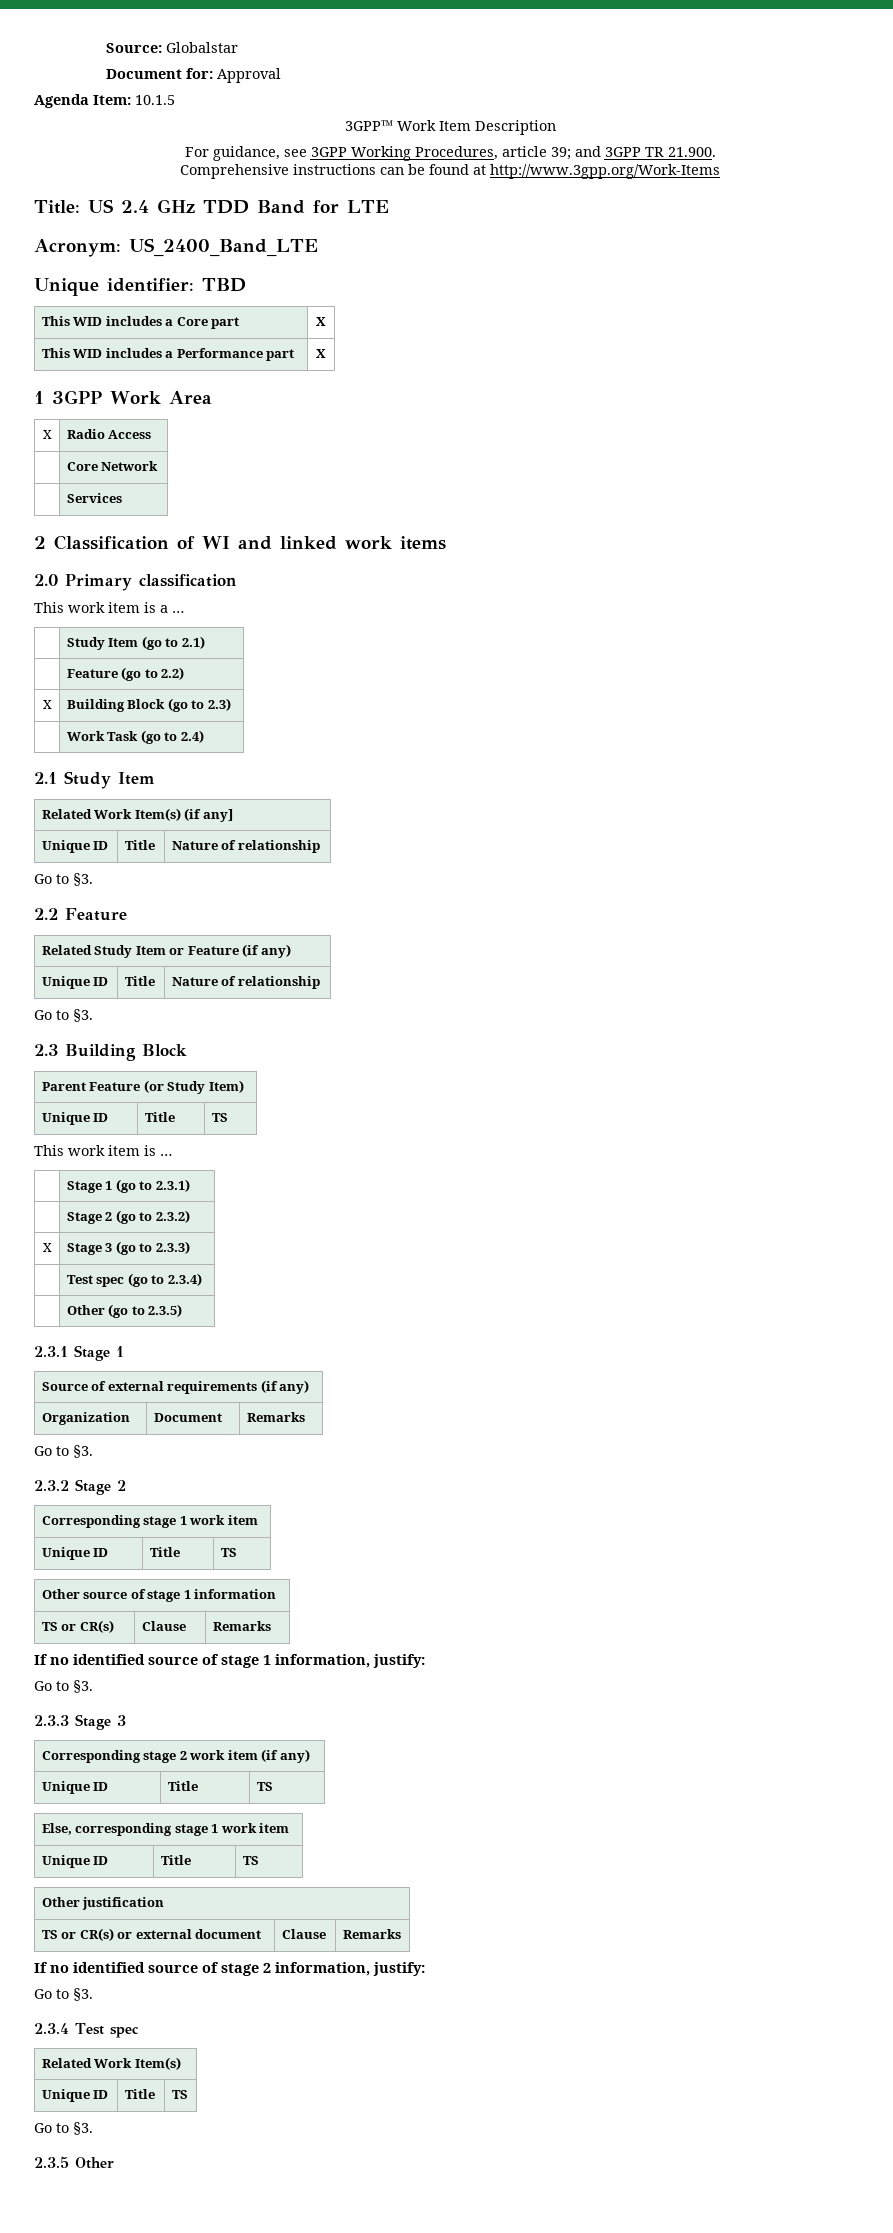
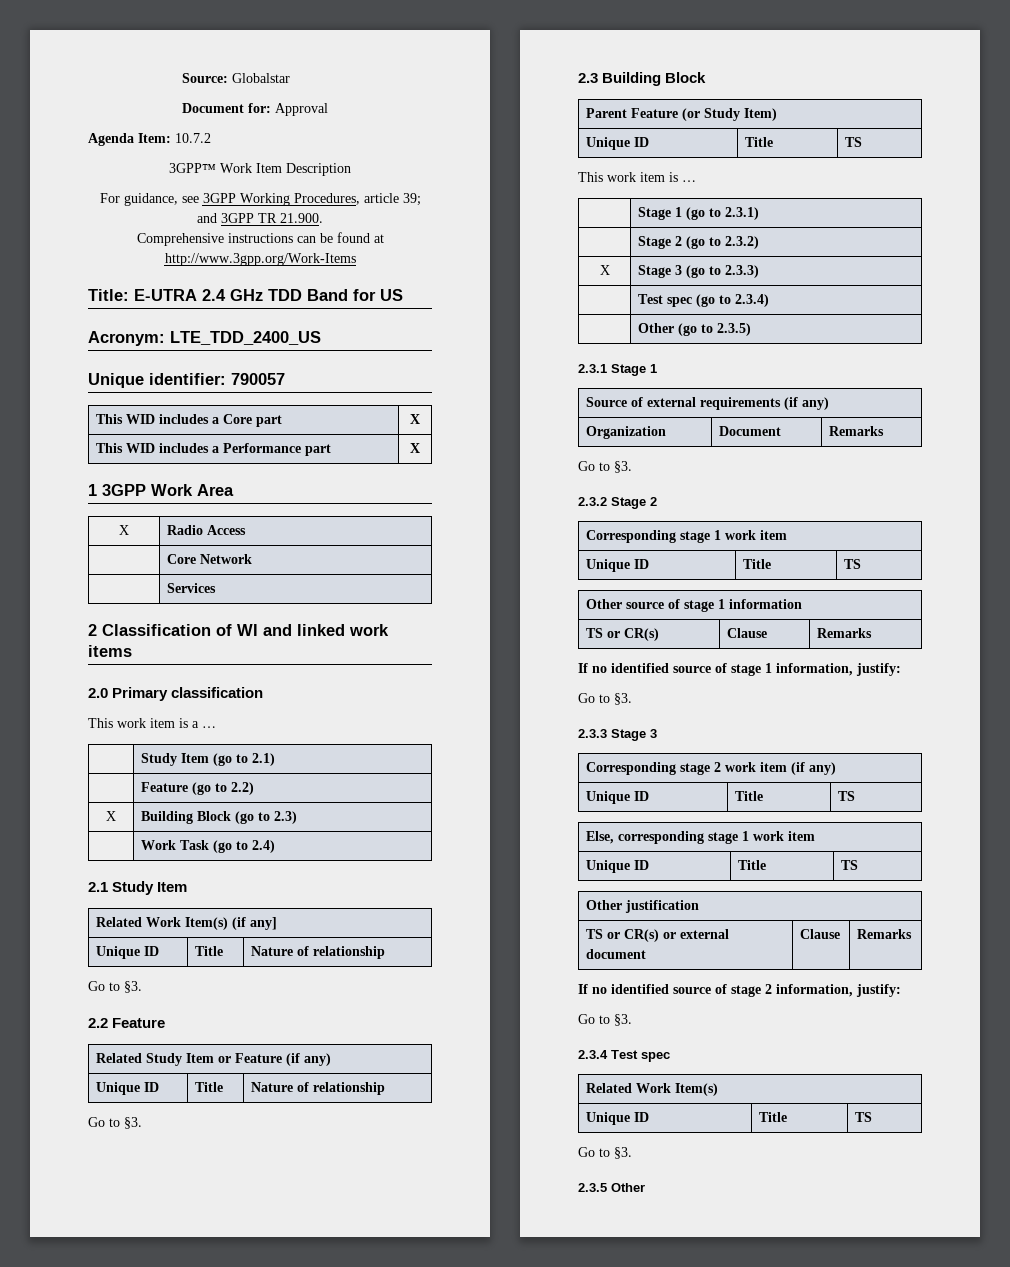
[135,95,175,105] 10.1.5 -> [175,133,211,143] 10.7.2
[88,199,114,213] US -> [134,289,197,301] E-UTRA
[347,200,389,213] LTE -> [380,289,403,301] US
[129,238,318,257] US_2400_Band_LTE -> [170,331,321,345] LTE_TDD_2400_US
[202,278,246,292] TBD -> [231,373,285,385] 790057

